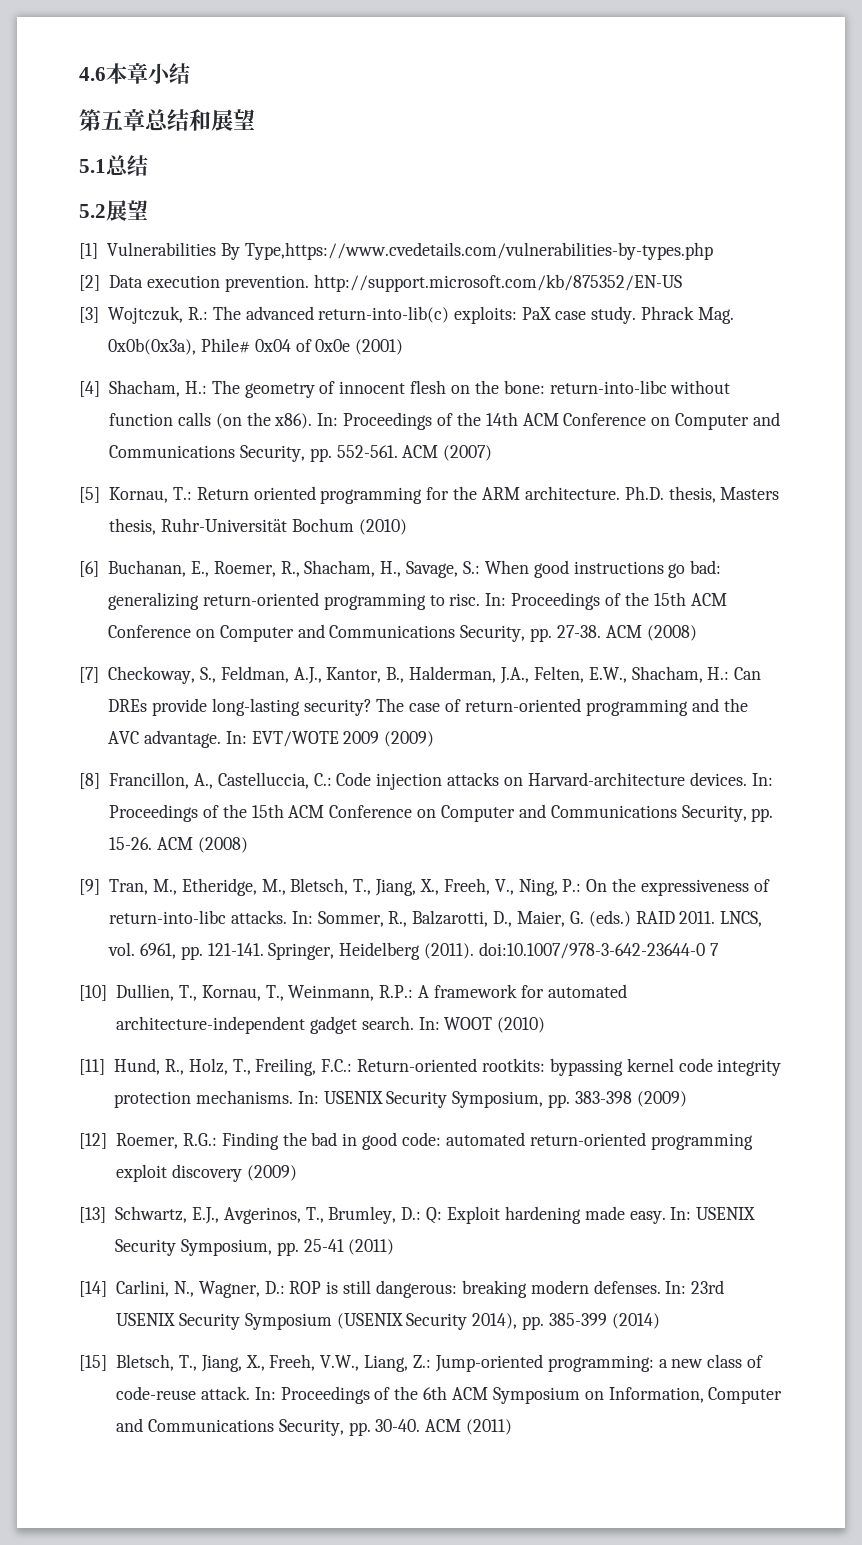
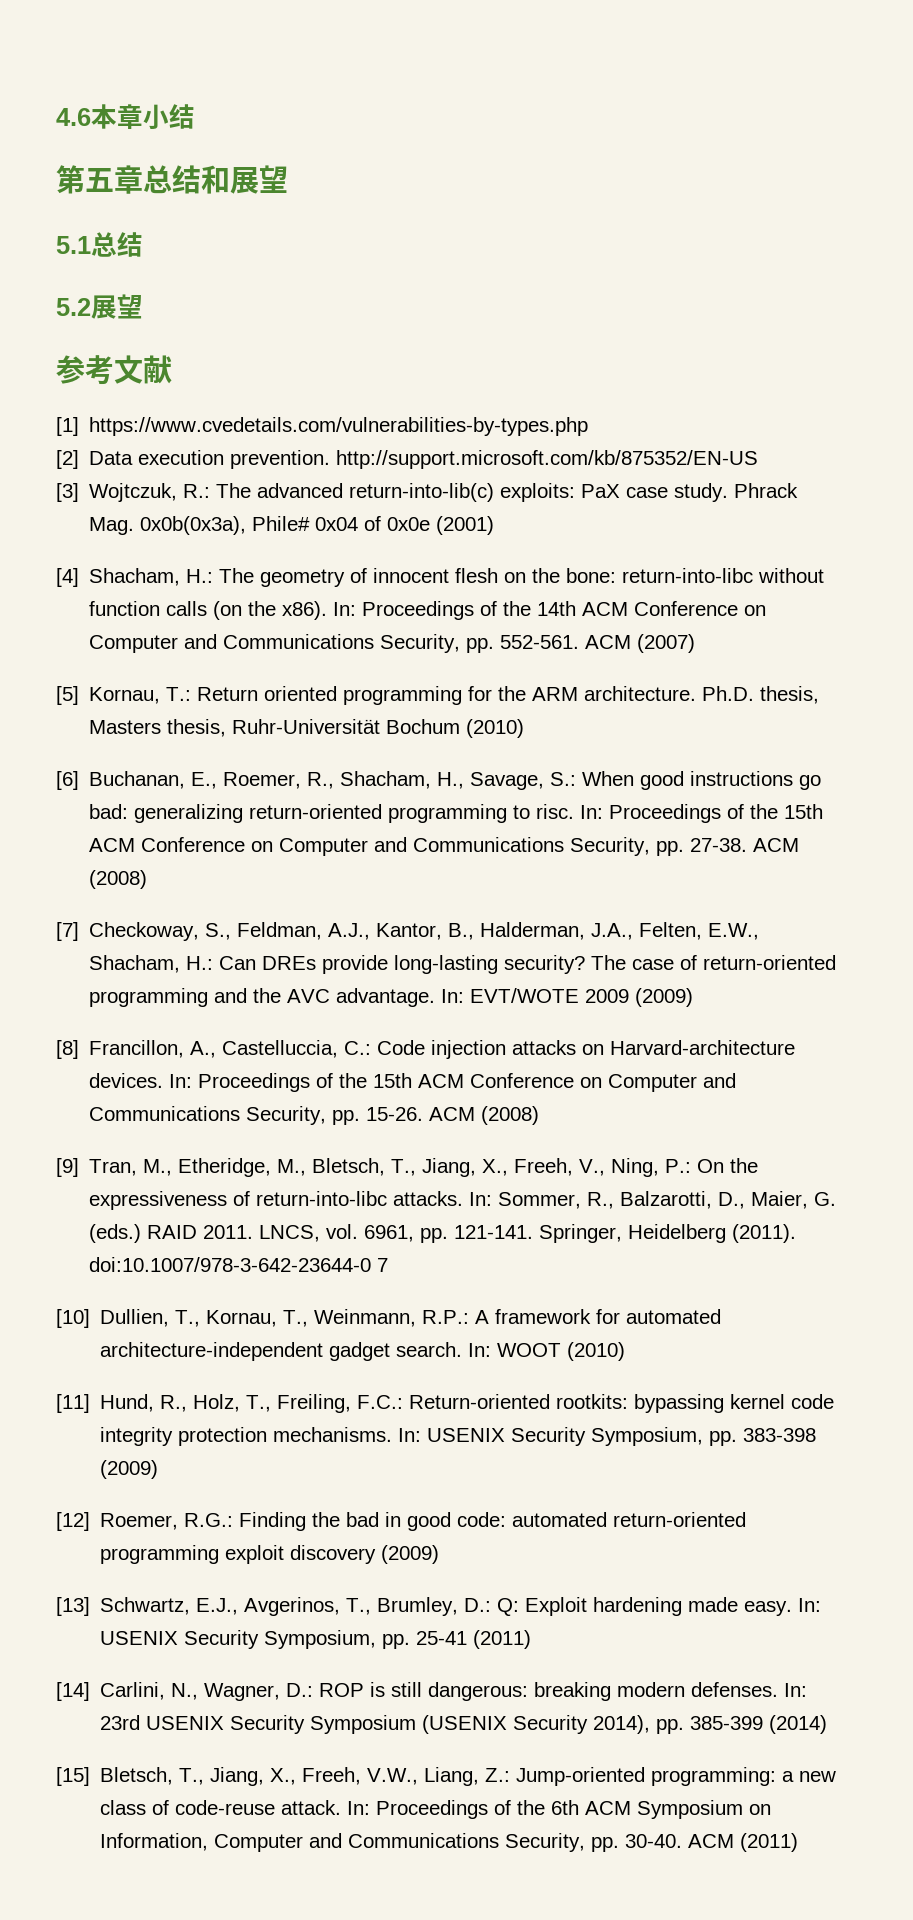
(148, 210) none -> [56,355,172,385] // 参考文献
[107,242,713,260] Vulnerabilities By Type,https://www.cvedetails.com/vulnerabilities-by-types.php -> [89,417,589,436] https://www.cvedetails.com/vulnerabilities-by-types.php

